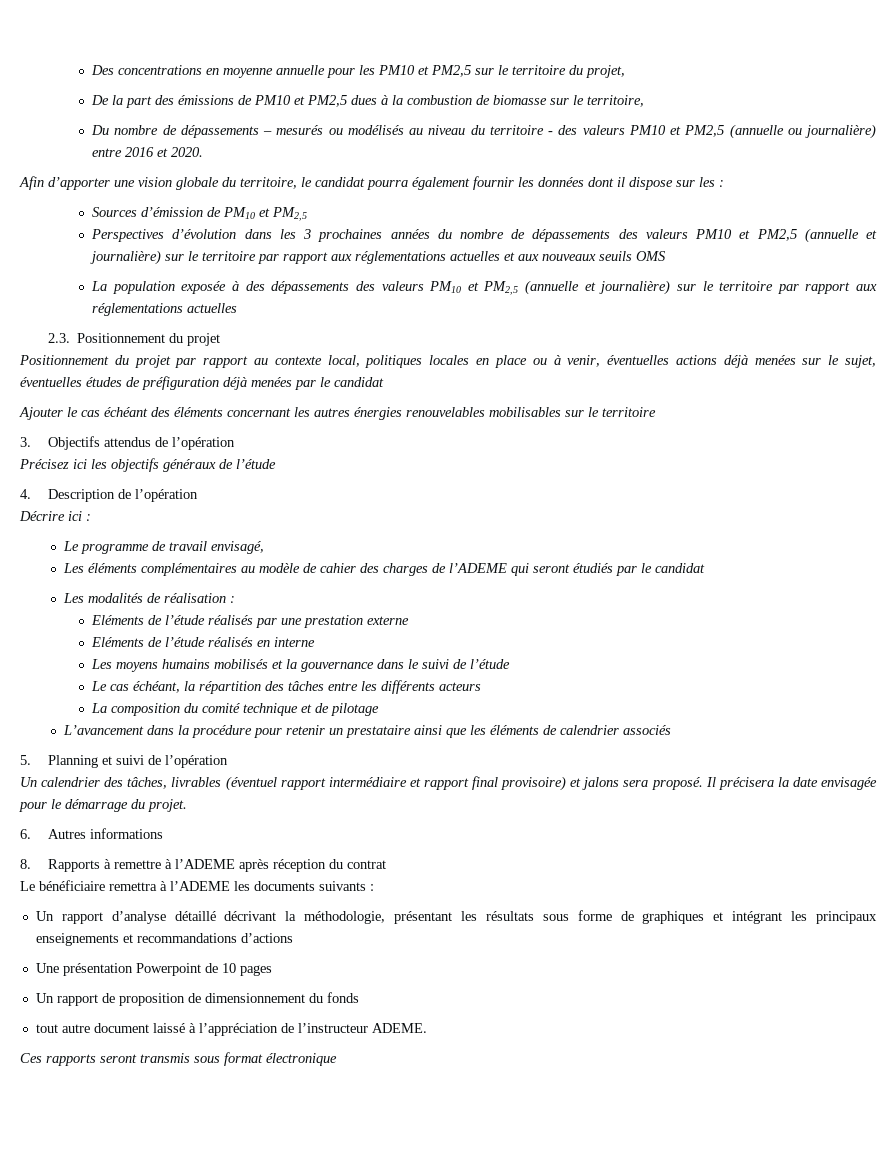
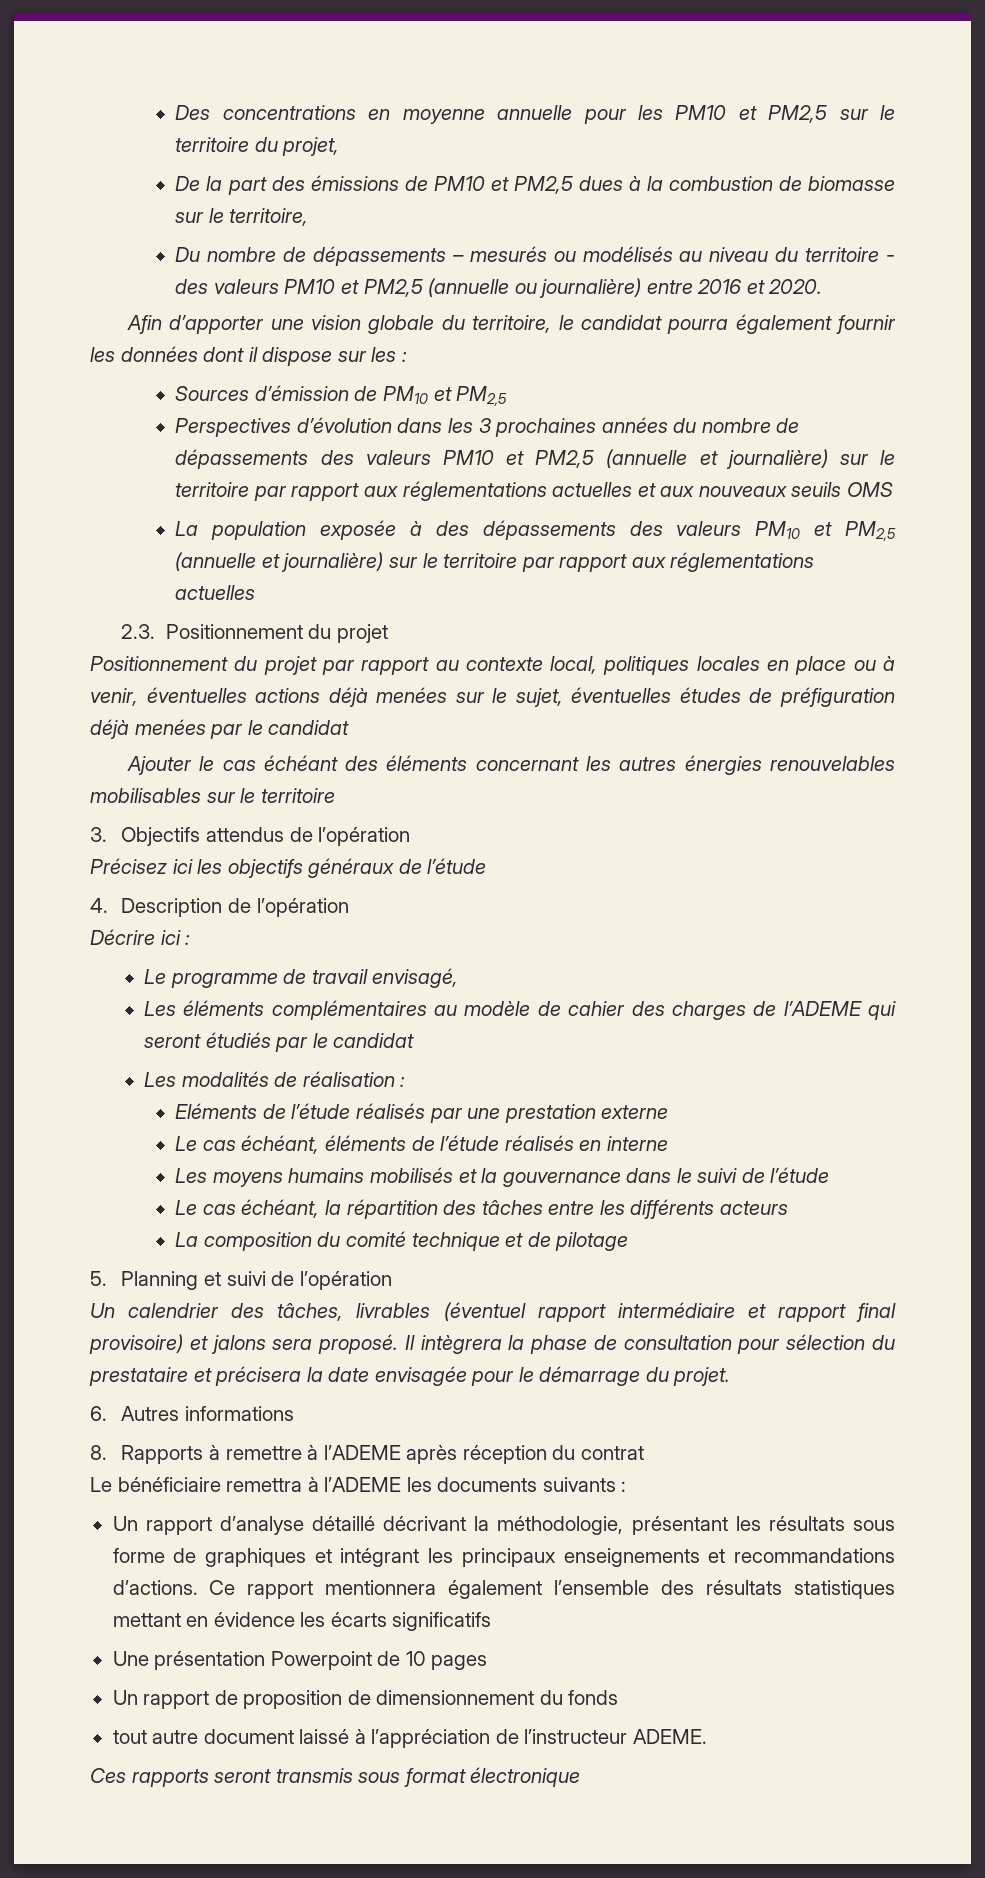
[91,637,145,647] Eléments -> [175,1135,407,1154] Le cas échéant, éléments
[63,725,672,738] // L’avancement dans la procédure pour retenir un prestataire ainsi que les éléments de calendrier associés -> (629, 1241) none
(716, 782) none -> [420,1334,896,1354] [89,1367,212,1386] intègrera la phase de consultation pour sélection du prestataire et
[240,933,293,943] d’actions -> [112,1580,895,1599] [112,1612,492,1631] d’actions. Ce rapport mentionnera également l’ensemble des résultats statistiques mettant en évidence les écarts significatifs

